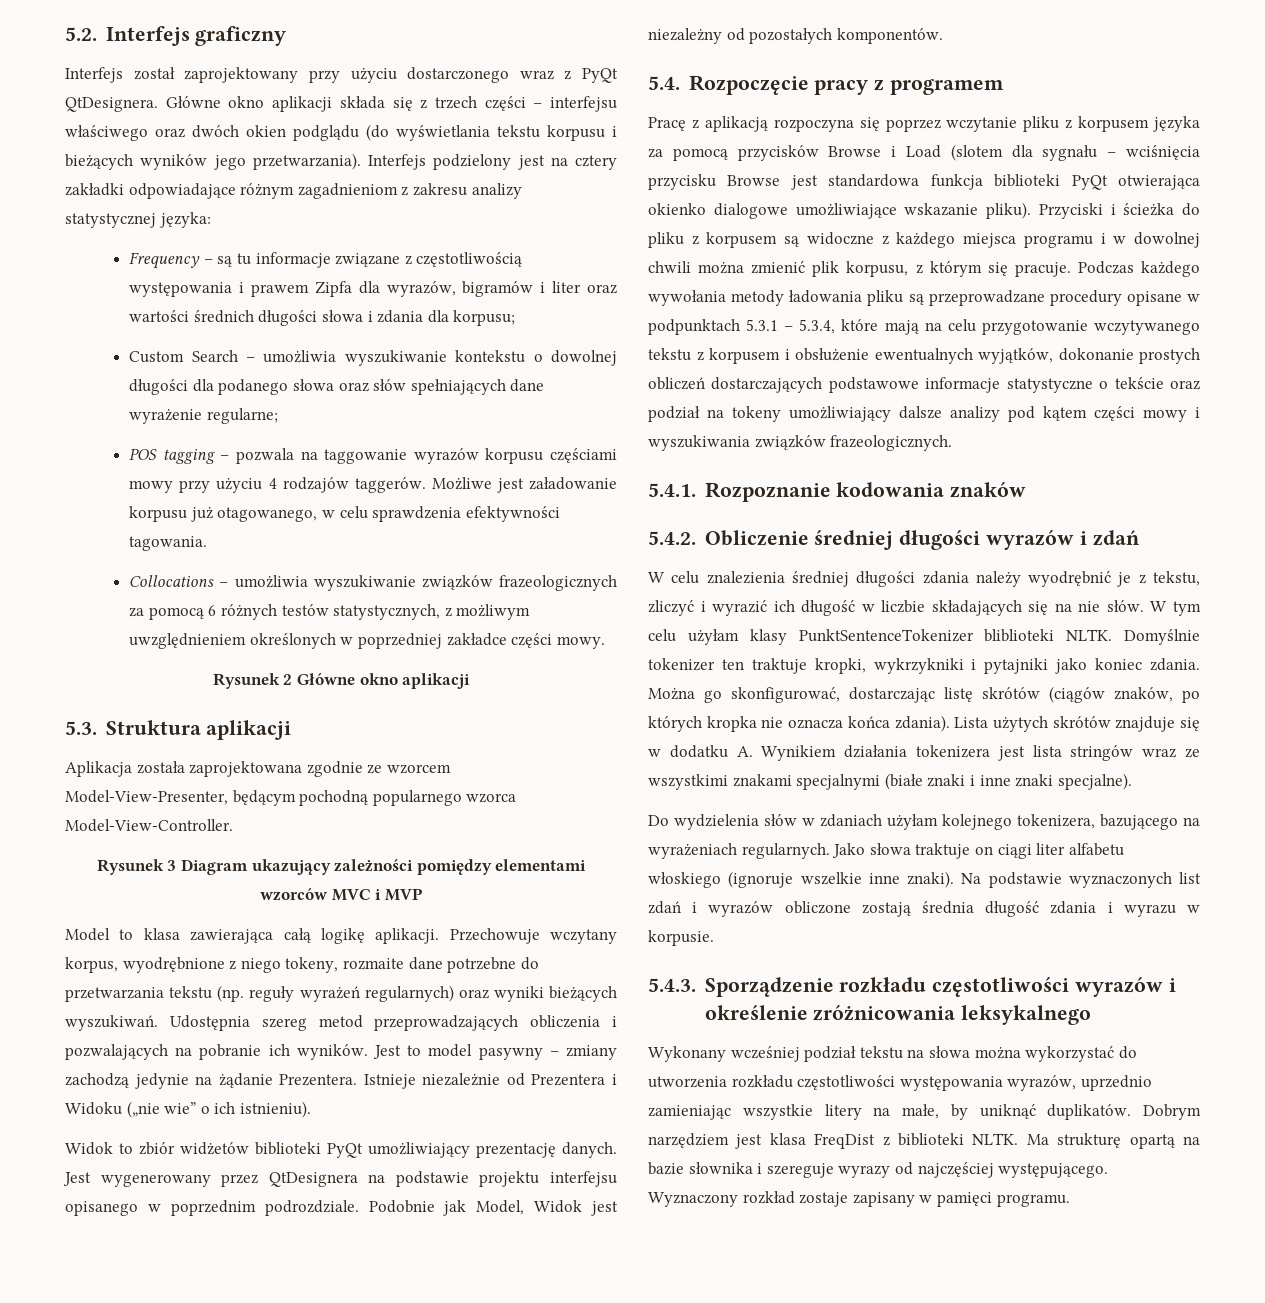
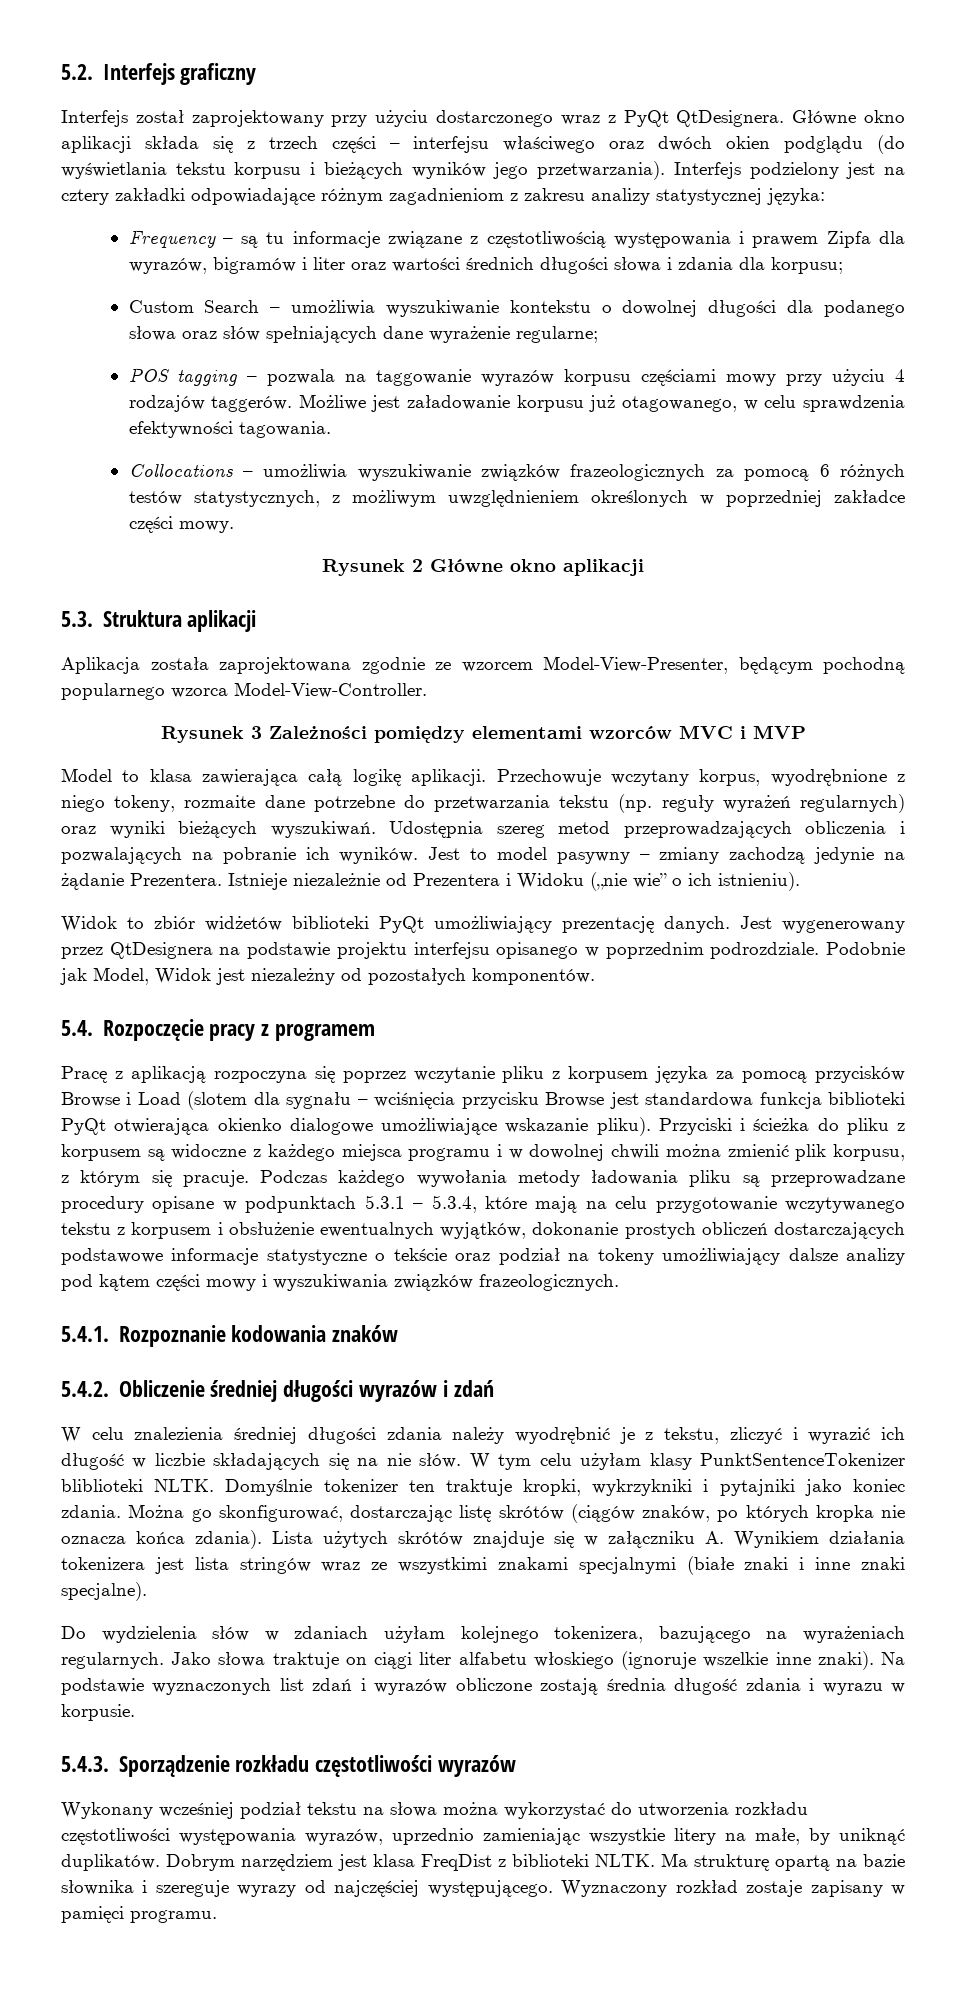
[180,859,414,875] Diagram ukazujący zależności -> [268,726,367,739] Zależności
[669,745,728,758] dodatku -> [608,1531,695,1548] załączniku
[1168,978,1176,992] [704,1005,1092,1025] i określenie zróżnicowania leksykalnego -> (516, 1766) none

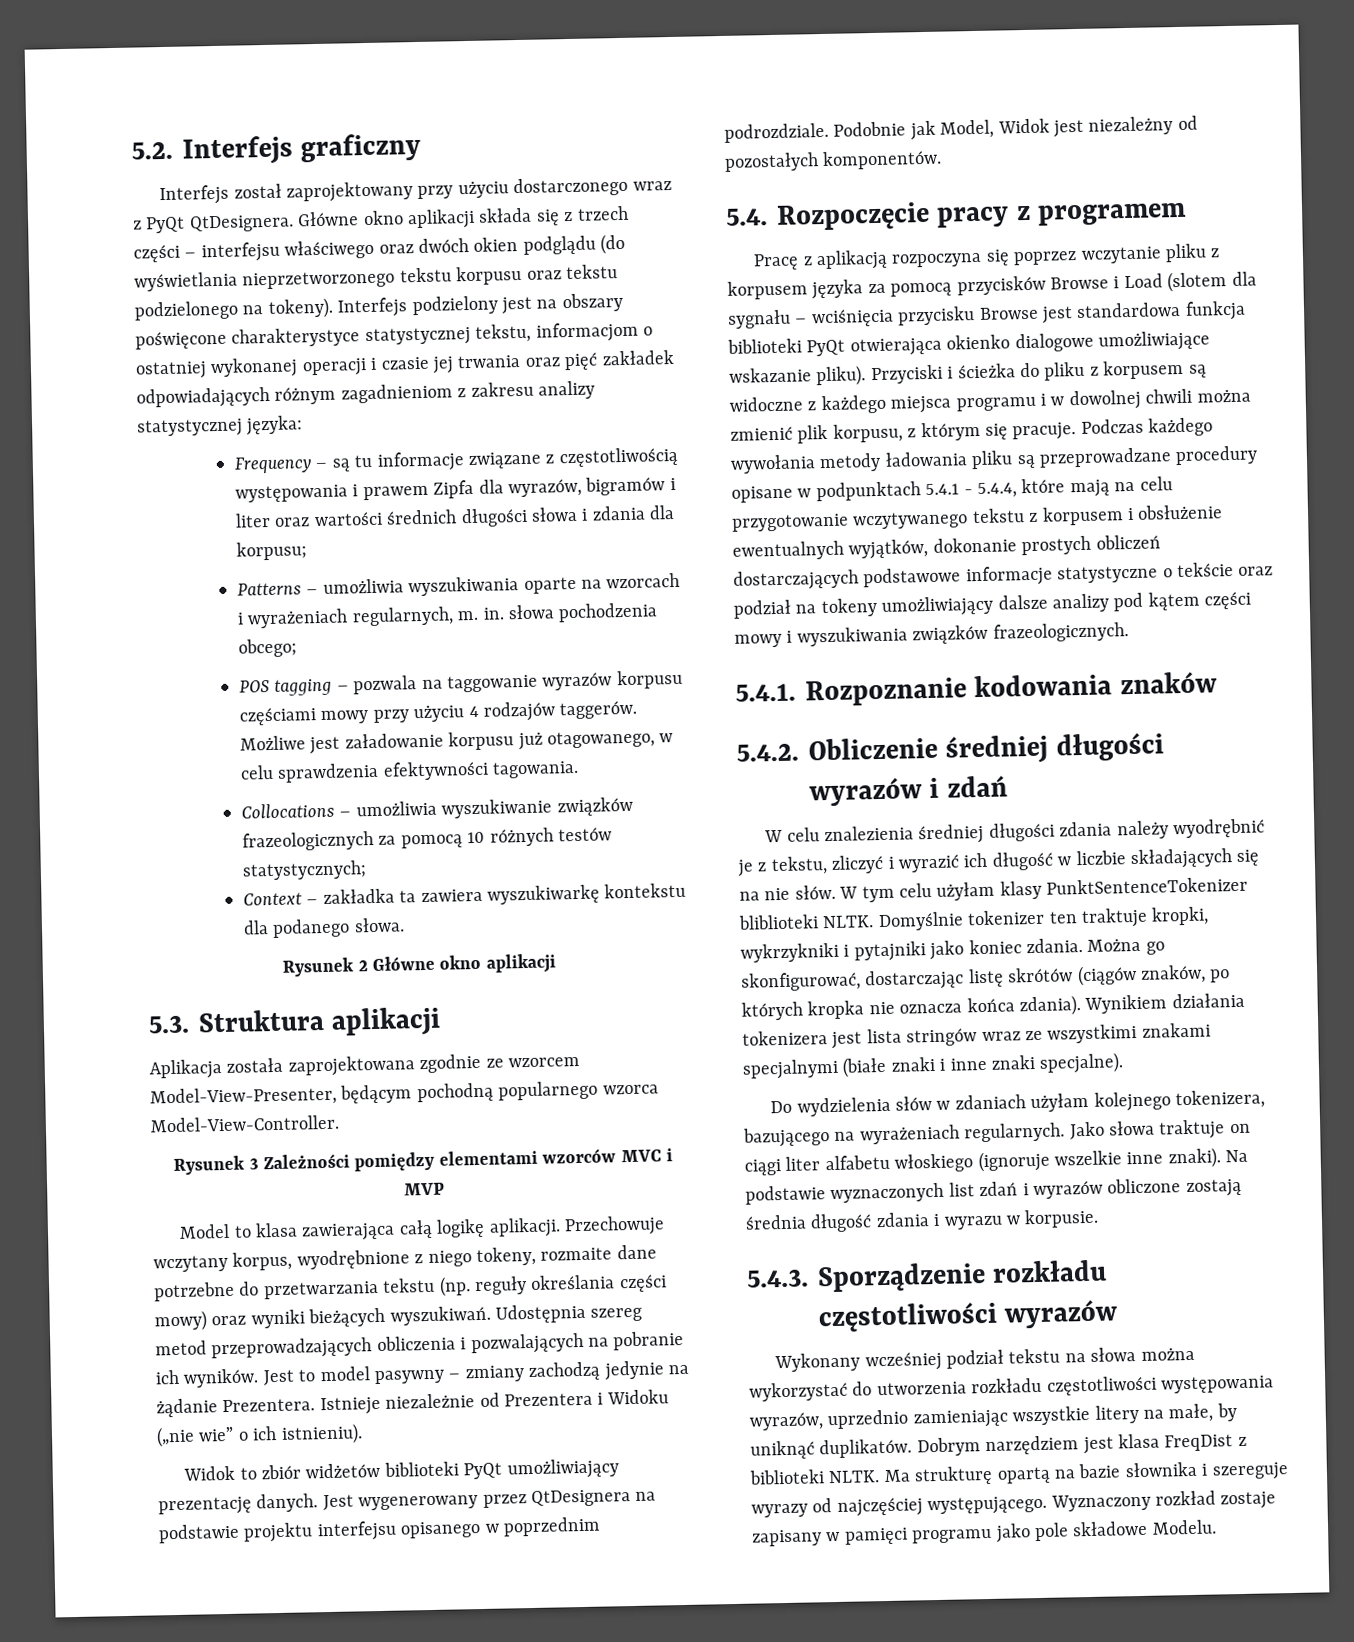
(167, 170) none -> [242,270,396,290] nieprzetworzonego
[310,161,906,180] [61,188,315,205] i bieżących wyników jego przetwarzania). Interfejs podzielony jest na cztery zakładki odpowiadające -> [526,264,618,280] [134,292,623,321] [135,321,653,350] [135,349,674,380] [136,386,270,409] oraz tekstu podzielonego na tokeny). Interfejs podzielony jest na obszary poświęcone charakterystyce statystycznej tekstu, informacjom o ostatniej wykonanej operacji i czasie jej trwania oraz pięć zakładek odpowiadających
[128,300,905,317] [128,326,598,343] Custom Search – umożliwia wyszukiwanie kontekstu o dowolnej długości dla podanego słowa oraz słów spełniających dane wyrażenie regularne; -> [236,572,681,597] [236,602,659,629] [237,638,297,658] Patterns – umożliwia wyszukiwania oparte na wzorcach i wyrażeniach regularnych, m. in. słowa pochodzenia obcego;
[819,464,830,477] 6 -> [467,831,486,844] 10
[193,490,905,507] [128,516,234,533] statystycznych, z możliwym uwzględnieniem określonych w poprzedniej zakładce części mowy. -> [241,860,367,881] [242,882,687,906] [242,917,405,938] statystycznych; // Context – zakładka ta zawiera wyszukiwarkę kontekstu dla podanego słowa.
[722,794,905,813] wyrażeń regularnych) -> [530,1274,667,1293] [154,1310,207,1332] określania części mowy)
[364,1195,477,1213] 5.3.1 – 5.3.4, -> [925,482,1017,499] 5.4.1 - 5.4.4,
[272,1531,724,1548] Lista użytych skrótów znajduje się w załączniku A. -> (1081, 1006) none
[130,1910,217,1923] programu. -> [912,1519,1217,1544] programu jako pole składowe Modelu.

